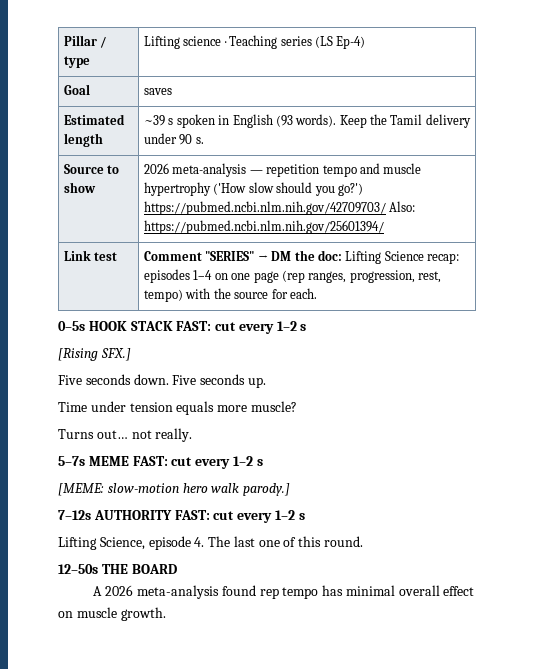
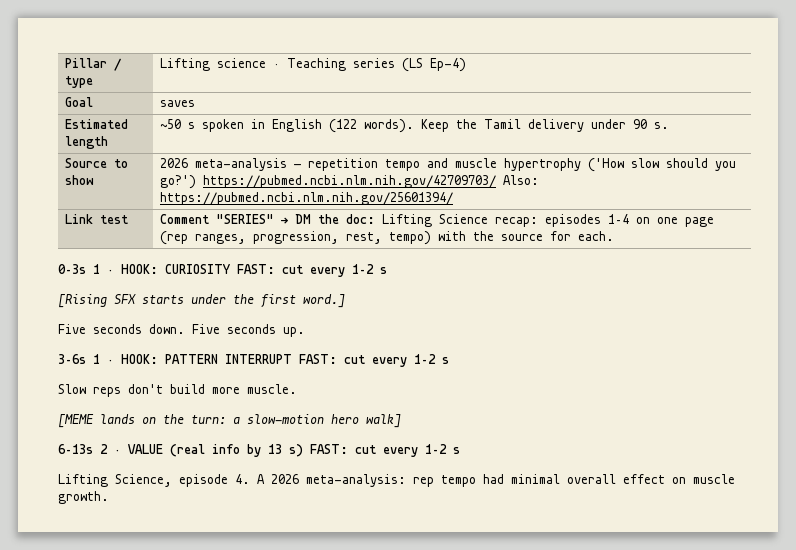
[144,115,166,126] ~39 -> [159,119,181,129] ~50
[275,115,293,127] (93 -> [328,119,357,133] (122
[58,321,173,331] 0–5s HOOK STACK -> [58,264,230,274] 0–3s 1 · HOOK: CURIOSITY
[100,348,131,361] SFX.] -> [114,294,345,308] SFX starts under the first word.]
[58,401,297,415] [58,428,193,442] [58,456,263,469] [58,483,291,496] [58,510,172,520] Time under tension equals more muscle? // Turns out… not really. // 5–7s MEME FAST: cut every 1–2 s // [MEME: slow-motion hero walk parody.] // 7–12s AUTHORITY -> [58,354,449,367] [58,384,297,397] [58,414,401,428] [58,444,303,457] 3–6s 1 · HOOK: PATTERN INTERRUPT FAST: cut every 1–2 s // Slow reps don't build more muscle. // [MEME lands on the turn: a slow-motion hero walk] // 6–13s 2 · VALUE (real info by 13 s)
[208,536,364,547] [58,564,177,574] [93,585,256,599] The last one of this round. // 12–50s THE BOARD // A 2026 meta-analysis found -> [257,474,406,487] A 2026 meta-analysis:
[322,585,344,596] has -> [483,474,504,484] had

